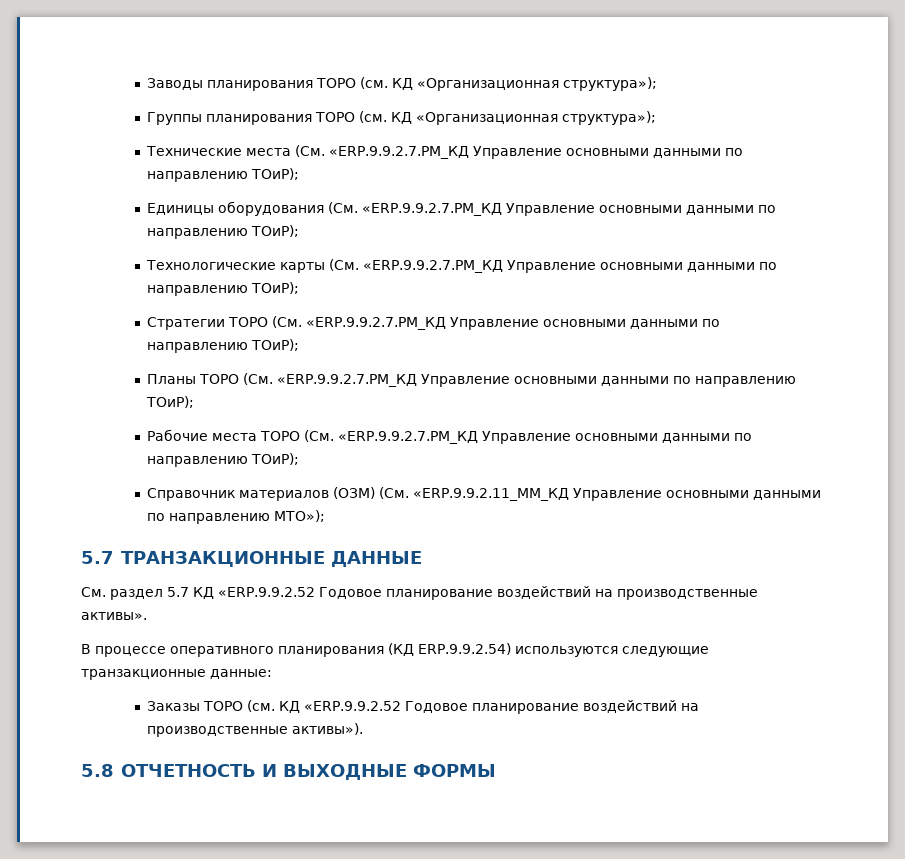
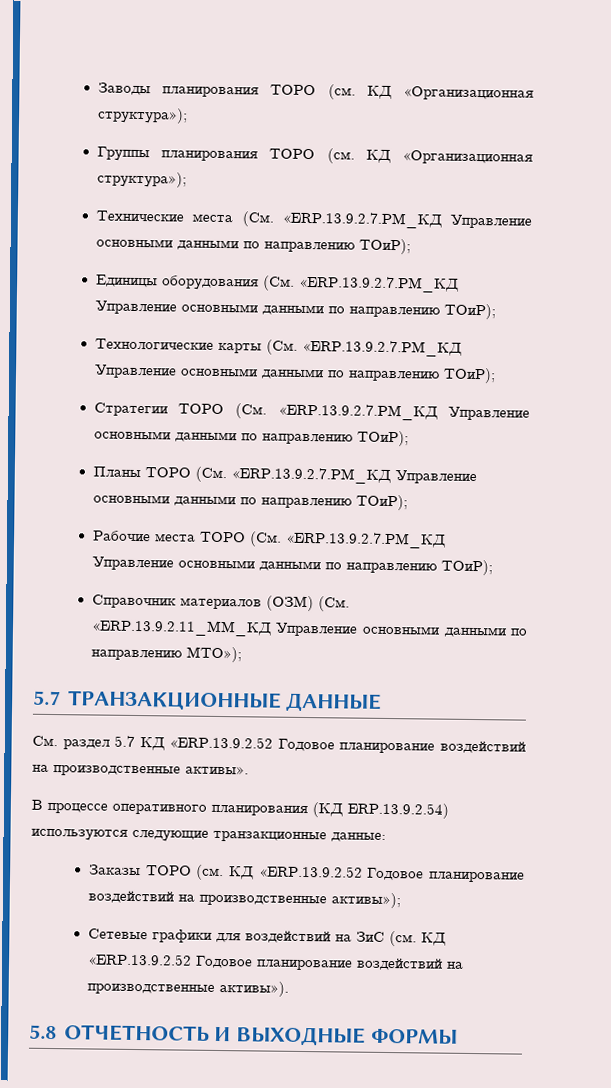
[329,146,470,159] «ERP.9.9.2.7.PM_КД -> [281,211,442,229] «ERP.13.9.2.7.PM_КД
[362,203,503,216] «ERP.9.9.2.7.PM_КД -> [298,275,459,293] «ERP.13.9.2.7.PM_КД
[363,260,504,273] «ERP.9.9.2.7.PM_КД -> [301,339,462,357] «ERP.13.9.2.7.PM_КД
[306,317,447,330] «ERP.9.9.2.7.PM_КД -> [277,403,438,421] «ERP.13.9.2.7.PM_КД
[277,374,418,387] «ERP.9.9.2.7.PM_КД -> [230,467,391,485] «ERP.13.9.2.7.PM_КД
[338,431,479,444] «ERP.9.9.2.7.PM_КД -> [284,531,446,549] «ERP.13.9.2.7.PM_КД
[413,488,570,501] «ERP.9.9.2.11_MM_КД -> [90,619,272,637] «ERP.13.9.2.11_MM_КД
[218,587,315,597] «ERP.9.9.2.52 -> [169,736,274,749] «ERP.13.9.2.52
[418,643,511,655] ERP.9.9.2.54) -> [347,802,449,819] ERP.13.9.2.54)
[304,701,402,711] «ERP.9.9.2.52 -> [258,865,525,883] [87,890,401,909] [87,928,446,947] [86,953,192,966] «ERP.13.9.2.52 Годовое планирование воздействий на производственные активы»); // Сетевые графики для воздействий на ЗиС (см. КД «ERP.13.9.2.52

